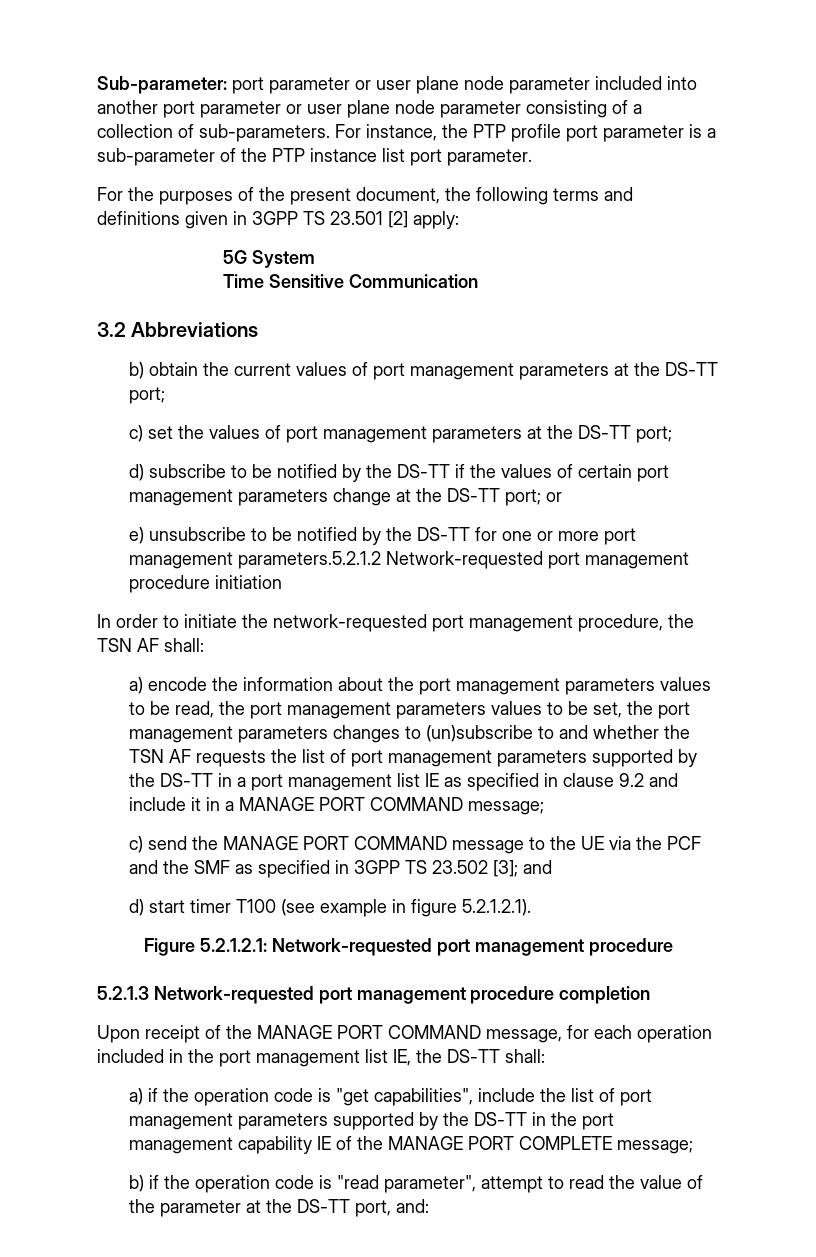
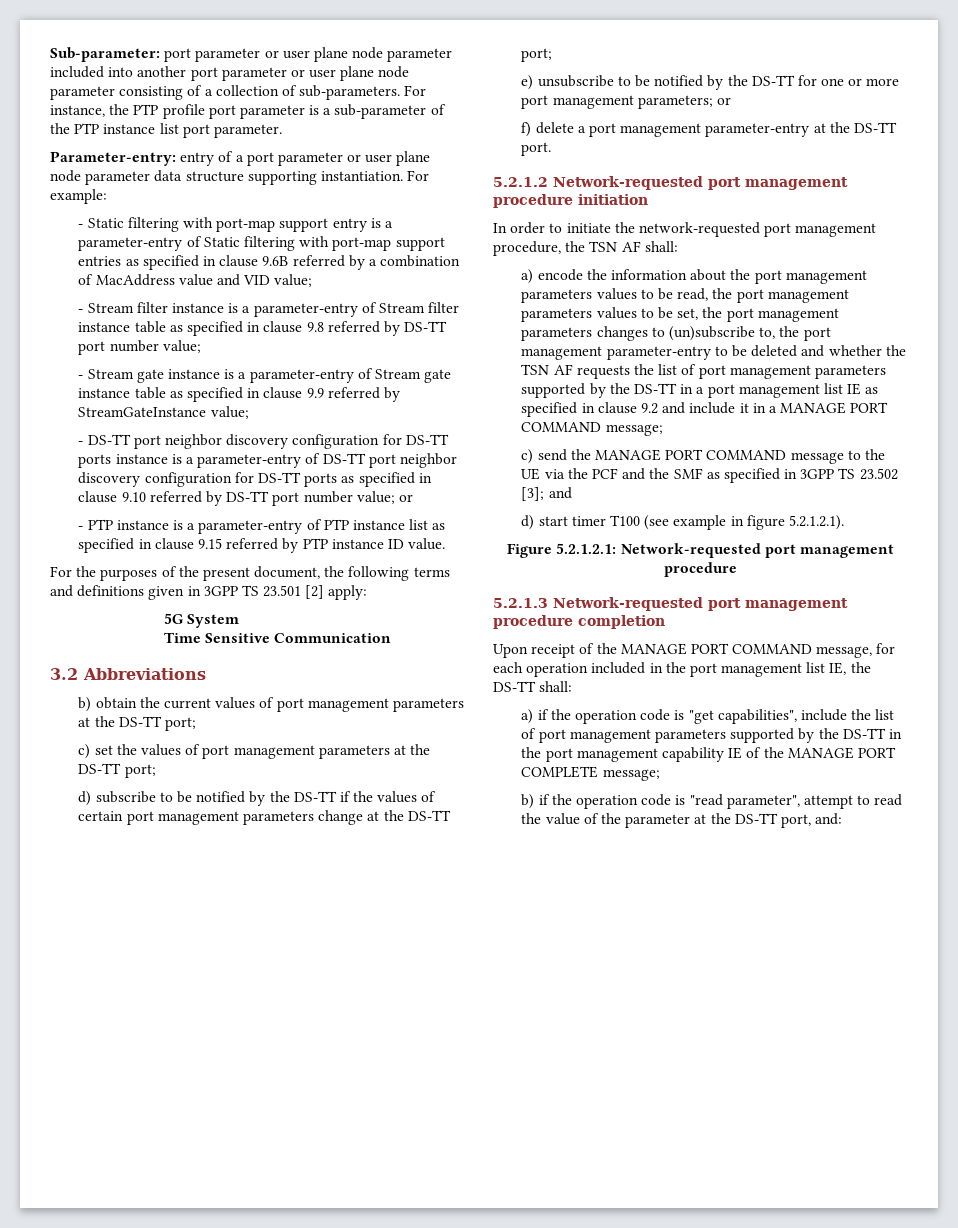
(532, 157) none -> [50,151,431,166] [50,170,430,185] [50,189,107,204] [78,217,393,232] [78,236,445,251] [78,255,461,270] [78,274,313,287] [78,302,460,317] [78,321,448,336] [78,340,201,355] [78,368,452,383] [78,387,400,402] [78,406,249,419] [78,434,449,449] [78,453,457,468] [78,472,432,487] [78,491,413,506] [78,519,446,534] [78,538,446,553] // Parameter-entry: entry of a port parameter or user plane node parameter data structure supporting instantiation. For example: // - Static filtering with port-map support entry is a parameter-entry of Static filtering with port-map support entries as specified in clause 9.6B referred by a combination of MacAddress value and VID value; // - Stream filter instance is a parameter-entry of Stream filter instance table as specified in clause 9.8 referred by DS-TT port number value; // - Stream gate instance is a parameter-entry of Stream gate instance table as specified in clause 9.9 referred by StreamGateInstance value; // - DS-TT port neighbor discovery configuration for DS-TT ports instance is a parameter-entry of DS-TT port neighbor discovery configuration for DS-TT ports as specified in clause 9.10 referred by DS-TT port number value; or // - PTP instance is a parameter-entry of PTP instance list as specified in clause 9.15 referred by PTP instance ID value.
[545,492,562,502] or -> (553, 55) none
[237,551,381,569] parameters.5.2.1.2 -> [637,95,731,109] [521,122,897,137] [521,142,552,156] [493,177,548,187] parameters; or // f) delete a port management parameter-entry at the DS-TT port. // 5.2.1.2
[537,726,554,739] to -> [759,326,831,341] [521,345,798,360] to, the port management parameter-entry to be deleted

